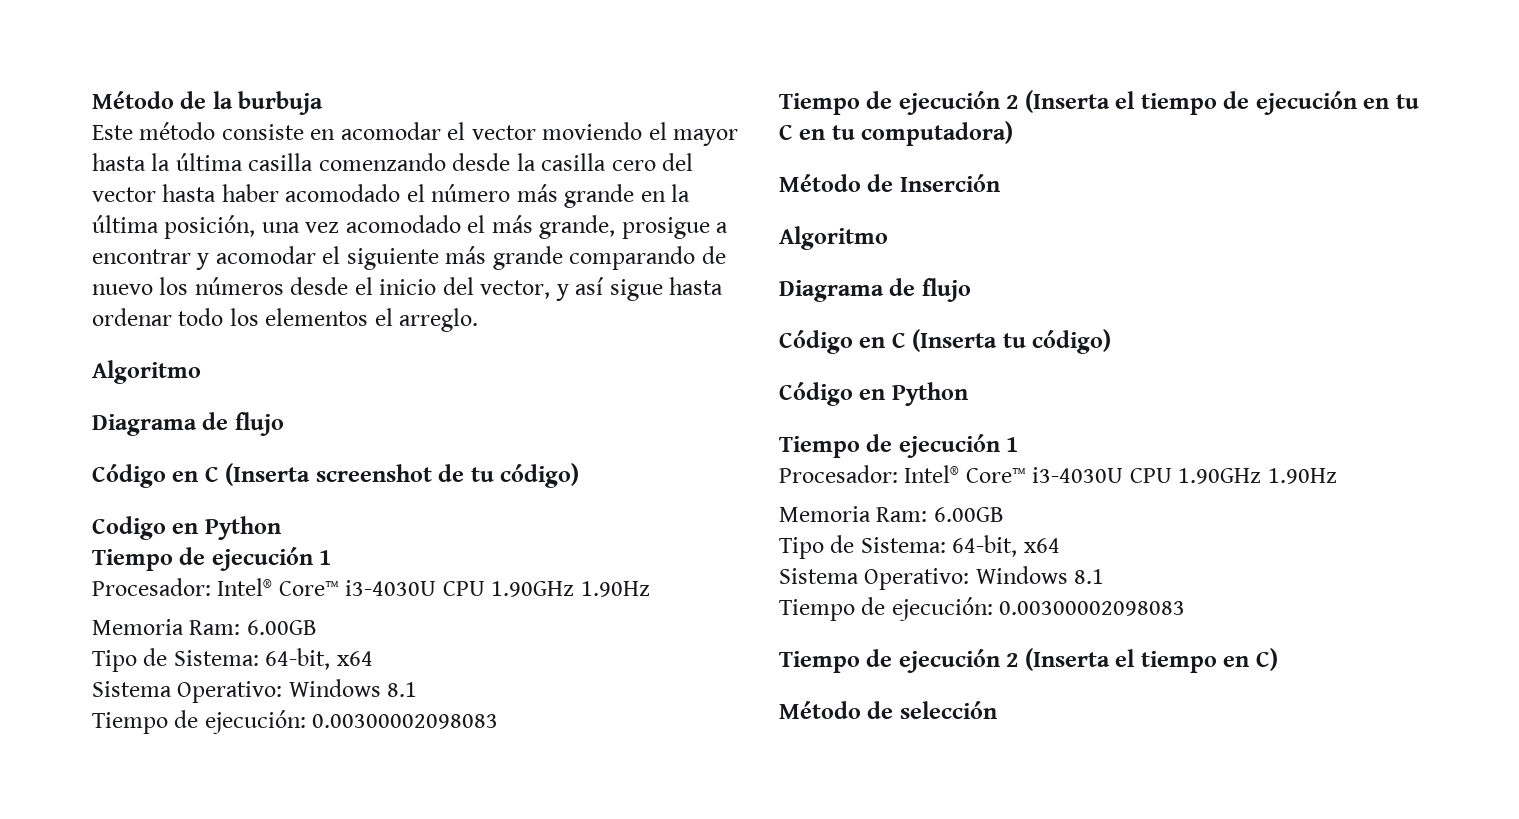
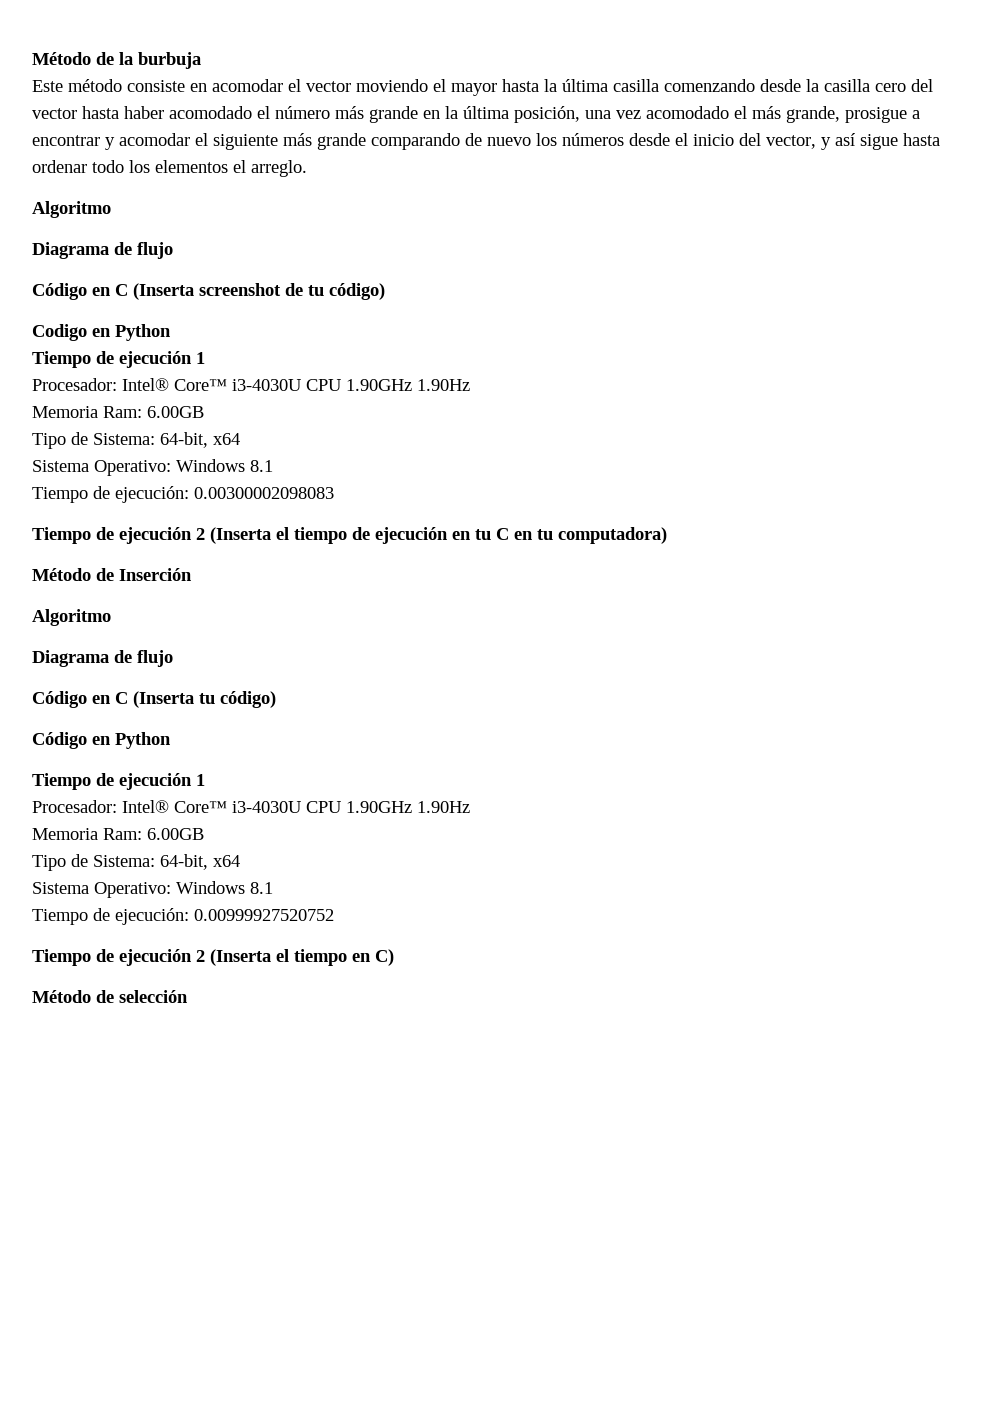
[999,601,1186,616] 0.00300002098083 -> [194,909,334,921] 0.00999927520752

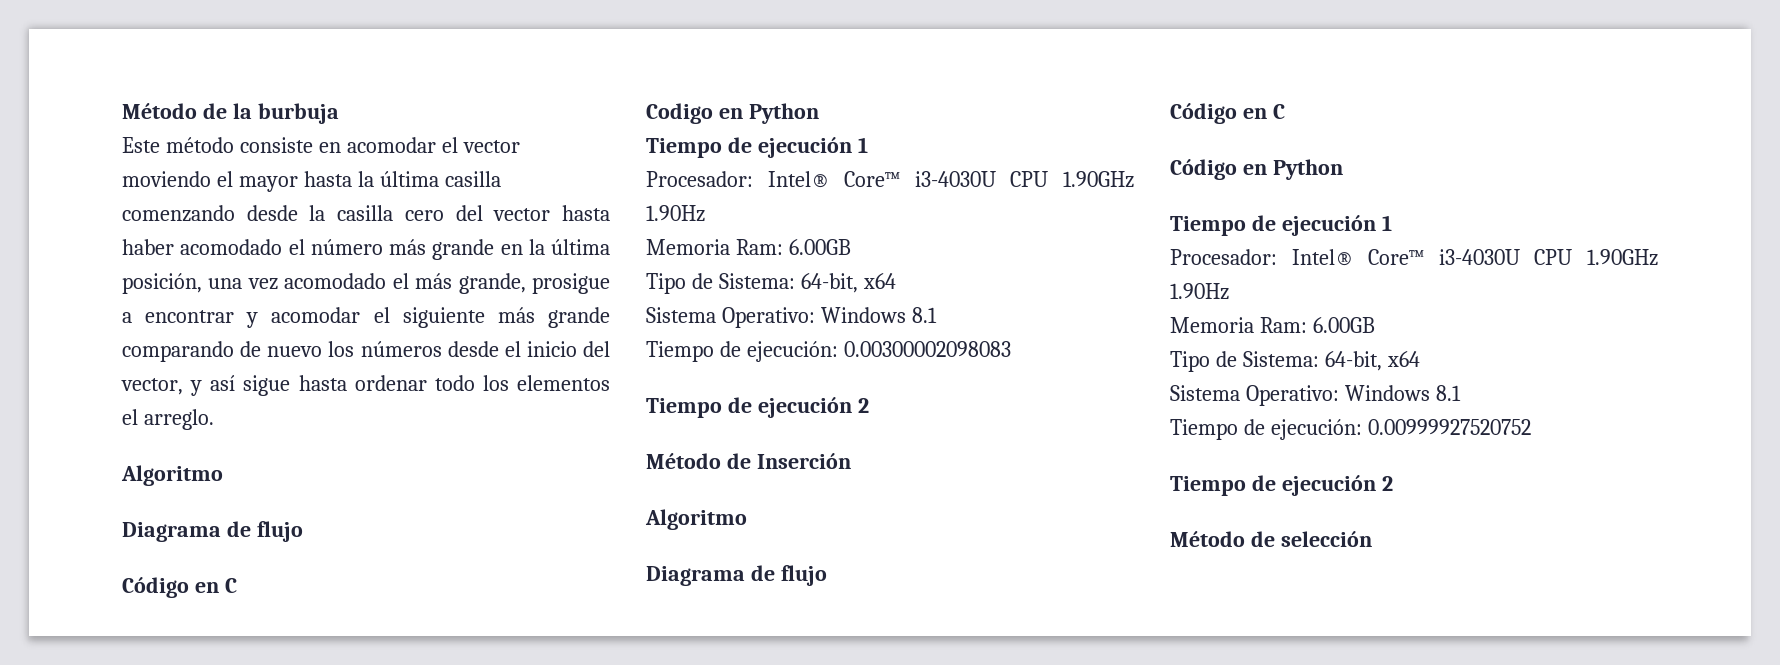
[133,283,385,300] (Inserta screenshot de tu código) -> (237, 585) none
[210,527,667,544] (Inserta el tiempo de ejecución en tu C en tu computadora) -> (869, 405) none
[133,691,276,708] (Inserta tu código) -> (1285, 111) none
[210,949,394,966] (Inserta el tiempo en C) -> (1393, 483) none

